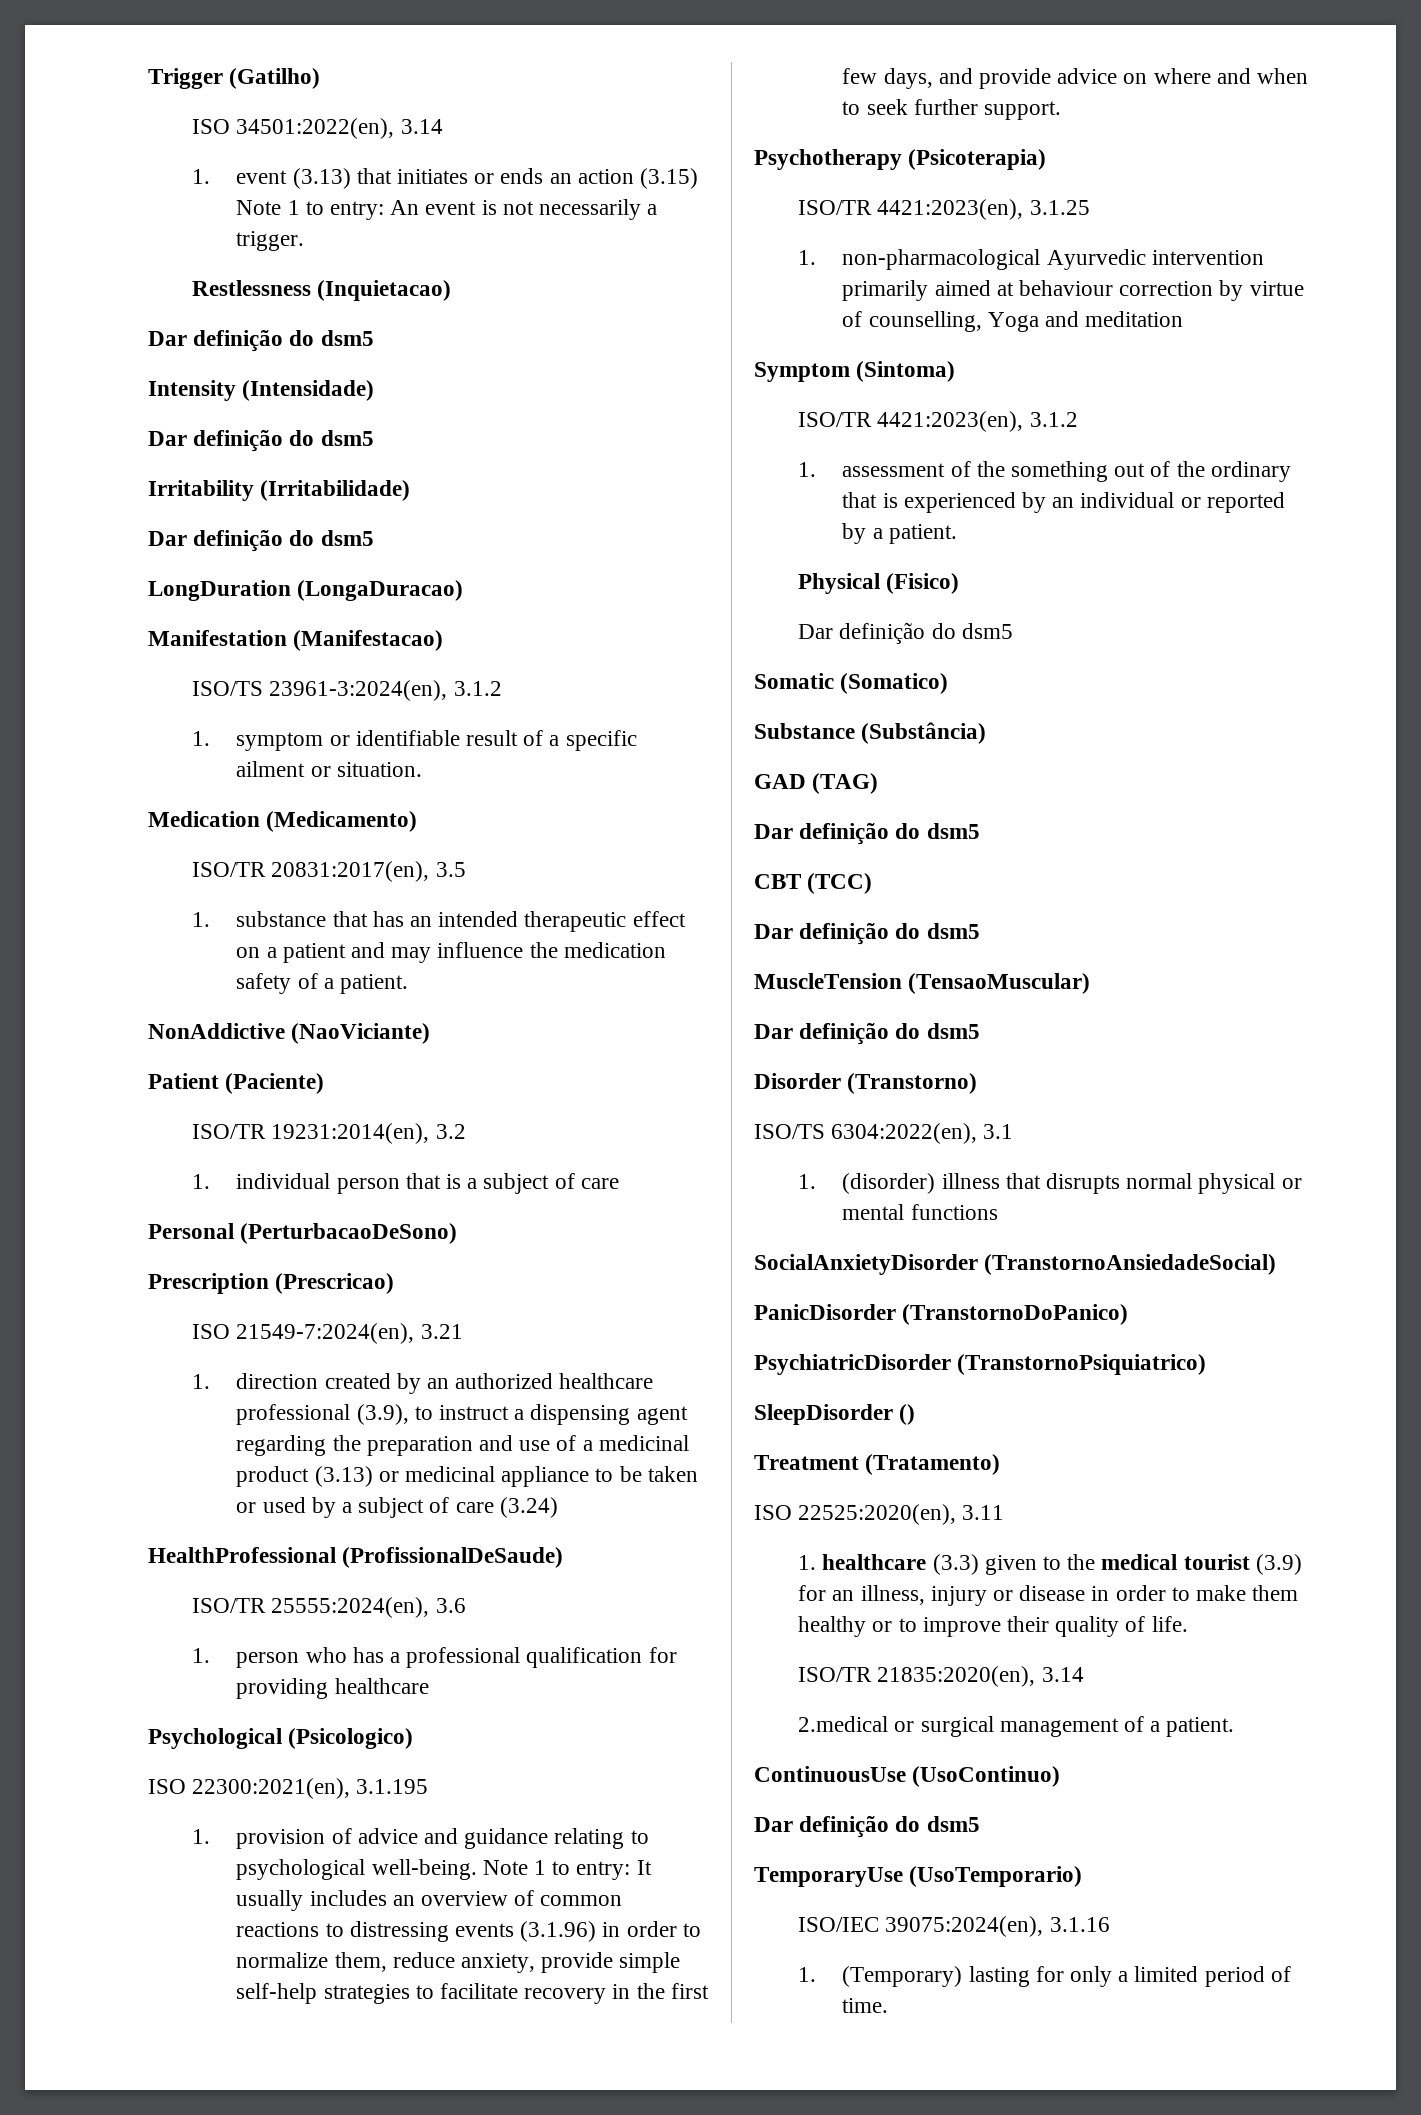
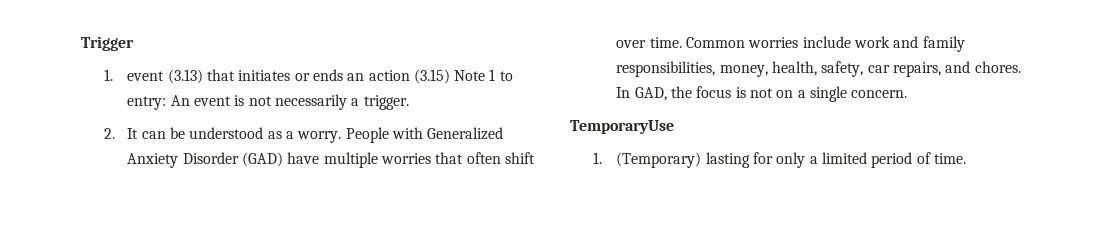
[229,68,321,89] [192,118,443,139] (Gatilho) // ISO 34501:2022(en), 3.14 -> (134, 43) none
[192,280,452,301] [148,330,374,352] [148,380,375,401] [148,430,374,452] [148,480,411,501] [148,530,374,552] [148,580,464,601] [148,630,444,651] [192,680,502,701] [192,730,637,751] [236,761,422,777] [148,811,418,832] [192,861,466,882] [192,911,686,932] [236,942,666,963] [236,973,409,994] [148,1023,431,1044] [148,1073,325,1094] [192,1123,466,1144] [192,1173,619,1194] [148,1223,458,1244] [148,1273,395,1294] [192,1323,463,1344] [192,1373,654,1394] [236,1404,688,1425] [236,1435,689,1456] [236,1466,698,1487] [236,1497,558,1518] [148,1547,564,1568] [192,1597,466,1618] [192,1647,677,1668] [236,1678,429,1699] [148,1728,414,1749] [148,1778,429,1799] [192,1828,649,1849] [236,1859,652,1880] [236,1890,623,1911] [236,1921,701,1942] [236,1952,681,1973] [236,1983,709,2004] [842,68,1309,89] [842,99,1062,120] [754,149,1047,170] [798,199,1090,220] [798,249,1264,270] [842,280,1304,301] [842,311,1184,332] [754,361,956,382] [798,411,1078,432] [798,461,1291,482] [842,492,1285,513] [842,523,957,544] [798,573,960,594] [798,622,1013,644] [754,673,949,694] [754,722,987,744] [754,773,879,794] [754,823,980,845] [754,873,873,894] [754,923,980,945] [754,973,1091,994] [754,1023,980,1045] [754,1073,978,1094] [754,1123,1014,1144] [798,1173,1302,1194] [842,1204,998,1220] [754,1254,1277,1275] [754,1304,1129,1325] [754,1354,1207,1375] [754,1404,916,1425] [754,1454,1001,1475] [754,1504,1005,1525] [798,1554,1302,1575] [798,1585,1299,1606] [798,1616,1188,1637] [798,1666,1084,1687] [798,1716,1235,1737] [754,1766,1061,1787] [754,1816,980,1838] [754,1866,1083,1887] [798,1916,1110,1937] Restlessness (Inquietacao) // Dar definição do dsm5 // Intensity (Intensidade) // Dar definição do dsm5 // Irritability (Irritabilidade) // Dar definição do dsm5 // LongDuration (LongaDuracao) // Manifestation (Manifestacao) // ISO/TS 23961-3:2024(en), 3.1.2 // 1. symptom or identifiable result of a specific ailment or situation. // Medication (Medicamento) // ISO/TR 20831:2017(en), 3.5 // 1. substance that has an intended therapeutic effect on a patient and may influence the medication safety of a patient. // NonAddictive (NaoViciante) // Patient (Paciente) // ISO/TR 19231:2014(en), 3.2 // 1. individual person that is a subject of care // Personal (PerturbacaoDeSono) // Prescription (Prescricao) // ISO 21549-7:2024(en), 3.21 // 1. direction created by an authorized healthcare professional (3.9), to instruct a dispensing agent regarding the preparation and use of a medicinal product (3.13) or medicinal appliance to be taken or used by a subject of care (3.24) // HealthProfessional (ProfissionalDeSaude) // ISO/TR 25555:2024(en), 3.6 // 1. person who has a professional qualification for providing healthcare // Psychological (Psicologico) // ISO 22300:2021(en), 3.1.195 // 1. provision of advice and guidance relating to psychological well-being. Note 1 to entry: It usually includes an overview of common reactions to distressing events (3.1.96) in order to normalize them, reduce anxiety, provide simple self-help strategies to facilitate recovery in the first few days, and provide advice on where and when to seek further support. // Psychotherapy (Psicoterapia) // ISO/TR 4421:2023(en), 3.1.25 // 1. non-pharmacological Ayurvedic intervention primarily aimed at behaviour correction by virtue of counselling, Yoga and meditation // Symptom (Sintoma) // ISO/TR 4421:2023(en), 3.1.2 // 1. assessment of the something out of the ordinary that is experienced by an individual or reported by a patient. // Physical (Fisico) // Dar definição do dsm5 // Somatic (Somatico) // Substance (Substância) // GAD (TAG) // Dar definição do dsm5 // CBT (TCC) // Dar definição do dsm5 // MuscleTension (TensaoMuscular) // Dar definição do dsm5 // Disorder (Transtorno) // ISO/TS 6304:2022(en), 3.1 // 1. (disorder) illness that disrupts normal physical or mental functions // SocialAnxietyDisorder (TranstornoAnsiedadeSocial) // PanicDisorder (TranstornoDoPanico) // PsychiatricDisorder (TranstornoPsiquiatrico) // SleepDisorder () // Treatment (Tratamento) // ISO 22525:2020(en), 3.11 // 1. healthcare (3.3) given to the medical tourist (3.9) for an illness, injury or disease in order to make them healthy or to improve their quality of life. // ISO/TR 21835:2020(en), 3.14 // 2.medical or surgical management of a patient. // ContinuousUse (UsoContinuo) // Dar definição do dsm5 // TemporaryUse (UsoTemporario) // ISO/IEC 39075:2024(en), 3.1.16 -> [104,127,504,143] [127,152,535,168] [616,36,965,52] [616,61,1021,77] [616,86,908,102] [570,120,674,134] 2. It can be understood as a worry. People with Generalized Anxiety Disorder (GAD) have multiple worries that often shift over time. Common worries include work and family responsibilities, money, health, safety, car repairs, and chores. In GAD, the focus is not on a single concern. // TemporaryUse

